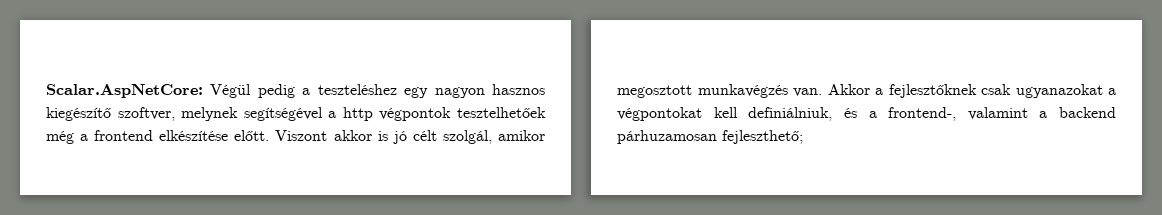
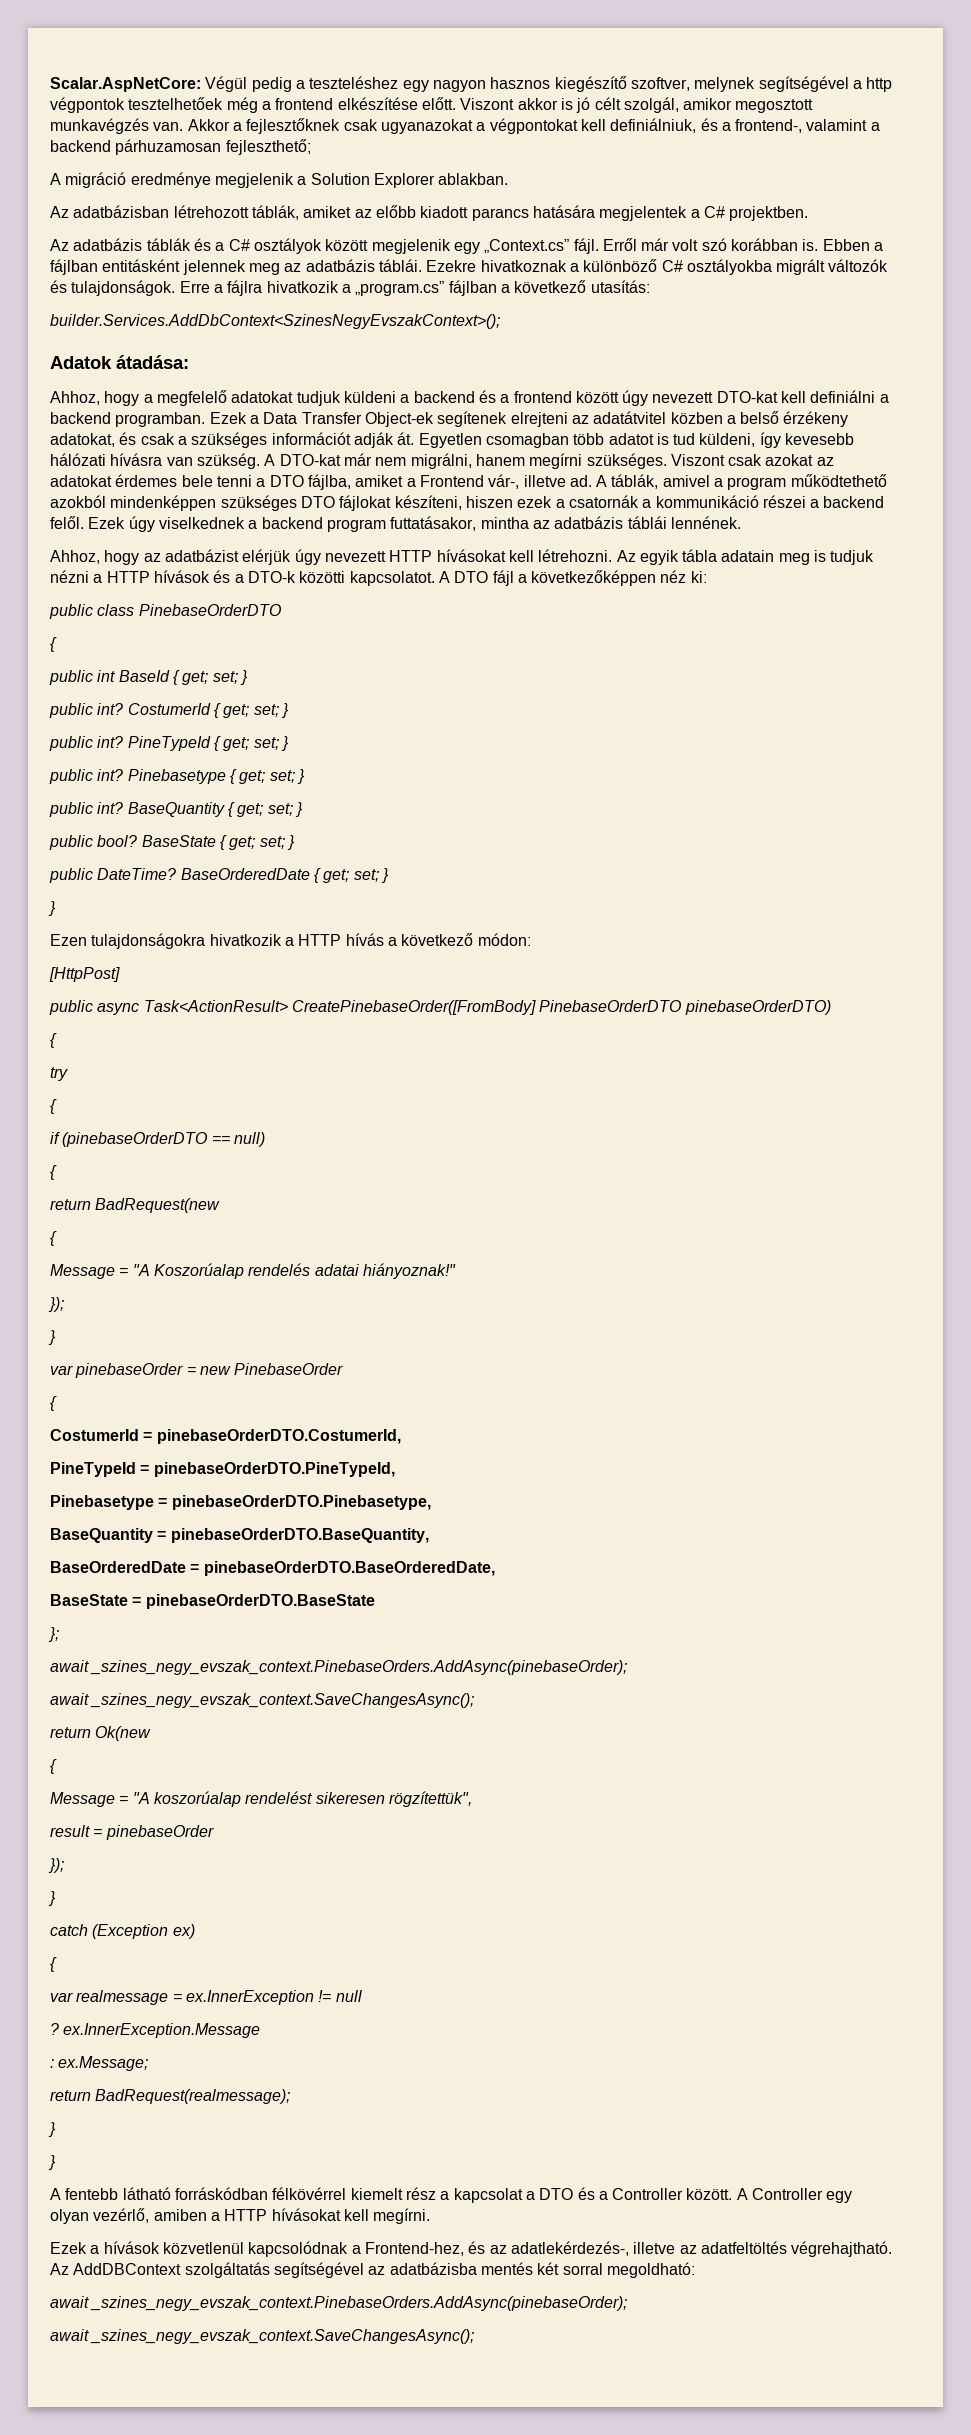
(803, 137) none -> [50,172,509,188] [50,205,809,221] [50,238,884,254] [50,259,889,275] [50,280,650,296] [50,314,500,329] [50,355,189,369] [50,390,889,406] [50,411,849,427] [50,432,855,448] [50,453,834,469] [50,474,887,490] [50,495,885,511] [50,516,741,532] [50,549,875,565] [50,570,707,586] [49,604,281,619] [50,637,57,652] [49,670,248,685] [49,703,289,718] [49,736,289,751] [49,769,305,784] [49,802,303,817] [49,835,295,850] [49,868,389,883] [48,901,56,916] [50,933,531,949] [49,967,120,982] [49,1000,831,1015] [50,1033,57,1048] [50,1067,68,1081] [50,1099,57,1114] [50,1132,265,1147] [50,1165,57,1180] [50,1198,221,1213] [50,1231,57,1246] [50,1263,456,1279] [48,1297,64,1312] [48,1330,56,1345] [50,1363,344,1378] [50,1396,57,1411] [50,1429,401,1444] [50,1462,395,1477] [50,1495,431,1510] [50,1528,429,1543] [50,1561,495,1576] [50,1594,375,1609] [48,1627,59,1642] [50,1660,628,1675] [50,1693,475,1708] [50,1726,152,1741] [50,1759,57,1774] [50,1791,472,1807] [50,1825,214,1840] [48,1858,64,1873] [48,1891,56,1906] [50,1924,195,1939] [50,1957,57,1972] [50,1990,362,2005] [50,2023,261,2038] [50,2056,149,2071] [50,2089,291,2104] [48,2122,56,2137] [48,2155,56,2170] [50,2187,853,2203] [50,2208,431,2224] [50,2241,893,2257] [50,2262,695,2278] [50,2296,628,2311] [50,2329,475,2344] // A migráció eredménye megjelenik a Solution Explorer ablakban. // Az adatbázisban létrehozott táblák, amiket az előbb kiadott parancs hatására megjelentek a C# projektben. // Az adatbázis táblák és a C# osztályok között megjelenik egy „Context.cs” fájl. Erről már volt szó korábban is. Ebben a fájlban entitásként jelennek meg az adatbázis táblái. Ezekre hivatkoznak a különböző C# osztályokba migrált változók és tulajdonságok. Erre a fájlra hivatkozik a „program.cs” fájlban a következő utasítás: // builder.Services.AddDbContext<SzinesNegyEvszakContext>(); // Adatok átadása: // Ahhoz, hogy a megfelelő adatokat tudjuk küldeni a backend és a frontend között úgy nevezett DTO-kat kell definiálni a backend programban. Ezek a Data Transfer Object-ek segítenek elrejteni az adatátvitel közben a belső érzékeny adatokat, és csak a szükséges információt adják át. Egyetlen csomagban több adatot is tud küldeni, így kevesebb hálózati hívásra van szükség. A DTO-kat már nem migrálni, hanem megírni szükséges. Viszont csak azokat az adatokat érdemes bele tenni a DTO fájlba, amiket a Frontend vár-, illetve ad. A táblák, amivel a program működtethető azokból mindenképpen szükséges DTO fájlokat készíteni, hiszen ezek a csatornák a kommunikáció részei a backend felől. Ezek úgy viselkednek a backend program futtatásakor, mintha az adatbázis táblái lennének. // Ahhoz, hogy az adatbázist elérjük úgy nevezett HTTP hívásokat kell létrehozni. Az egyik tábla adatain meg is tudjuk nézni a HTTP hívások és a DTO-k közötti kapcsolatot. A DTO fájl a következőképpen néz ki: // public class PinebaseOrderDTO // { // public int BaseId { get; set; } // public int? CostumerId { get; set; } // public int? PineTypeId { get; set; } // public int? Pinebasetype { get; set; } // public int? BaseQuantity { get; set; } // public bool? BaseState { get; set; } // public DateTime? BaseOrderedDate { get; set; } // } // Ezen tulajdonságokra hivatkozik a HTTP hívás a következő módon: // [HttpPost] // public async Task<ActionResult> CreatePinebaseOrder([FromBody] PinebaseOrderDTO pinebaseOrderDTO) // { // try // { // if (pinebaseOrderDTO == null) // { // return BadRequest(new // { // Message = "A Koszorúalap rendelés adatai hiányoznak!" // }); // } // var pinebaseOrder = new PinebaseOrder // { // CostumerId = pinebaseOrderDTO.CostumerId, // PineTypeId = pinebaseOrderDTO.PineTypeId, // Pinebasetype = pinebaseOrderDTO.Pinebasetype, // BaseQuantity = pinebaseOrderDTO.BaseQuantity, // BaseOrderedDate = pinebaseOrderDTO.BaseOrderedDate, // BaseState = pinebaseOrderDTO.BaseState // }; // await _szines_negy_evszak_context.PinebaseOrders.AddAsync(pinebaseOrder); // await _szines_negy_evszak_context.SaveChangesAsync(); // return Ok(new // { // Message = "A koszorúalap rendelést sikeresen rögzítettük", // result = pinebaseOrder // }); // } // catch (Exception ex) // { // var realmessage = ex.InnerException != null // ? ex.InnerException.Message // : ex.Message; // return BadRequest(realmessage); // } // } // A fentebb látható forráskódban félkövérrel kiemelt rész a kapcsolat a DTO és a Controller között. A Controller egy olyan vezérlő, amiben a HTTP hívásokat kell megírni. // Ezek a hívások közvetlenül kapcsolódnak a Frontend-hez, és az adatlekérdezés-, illetve az adatfeltöltés végrehajtható. Az AddDBContext szolgáltatás segítségével az adatbázisba mentés két sorral megoldható: // await _szines_negy_evszak_context.PinebaseOrders.AddAsync(pinebaseOrder); // await _szines_negy_evszak_context.SaveChangesAsync();

